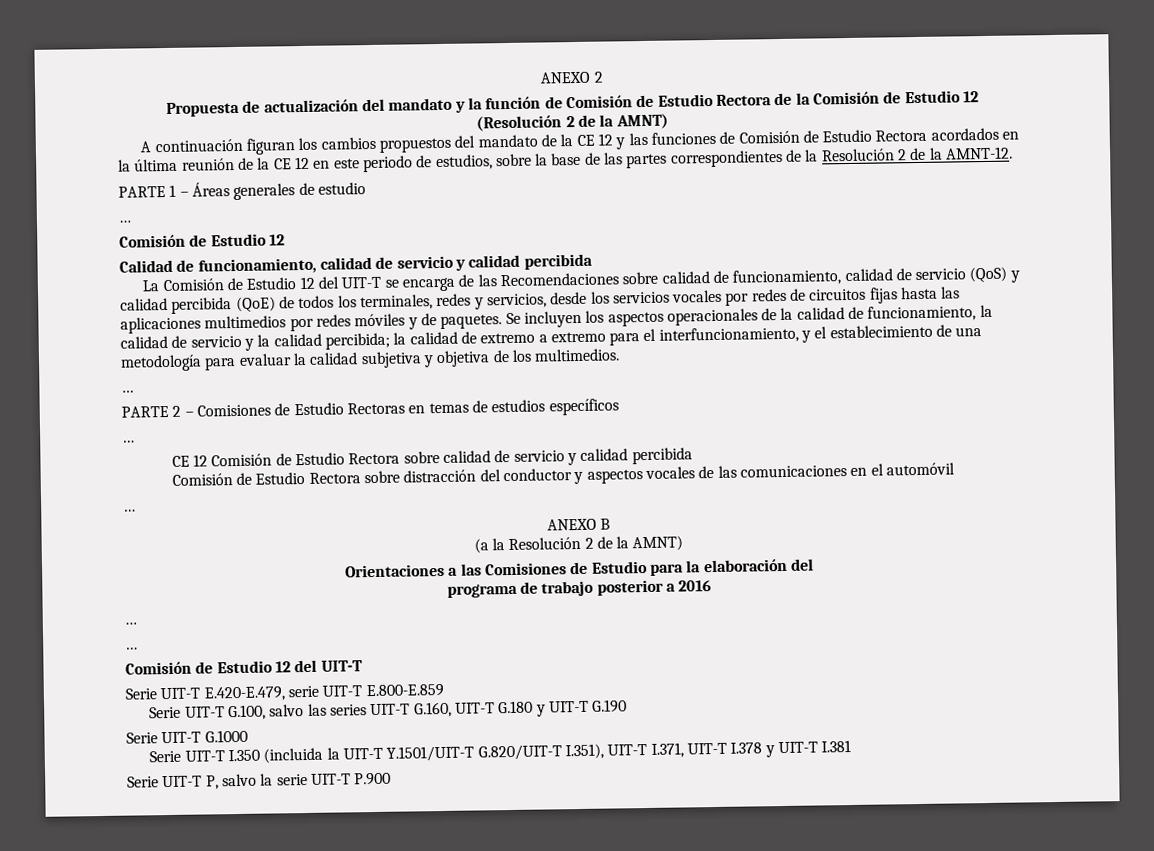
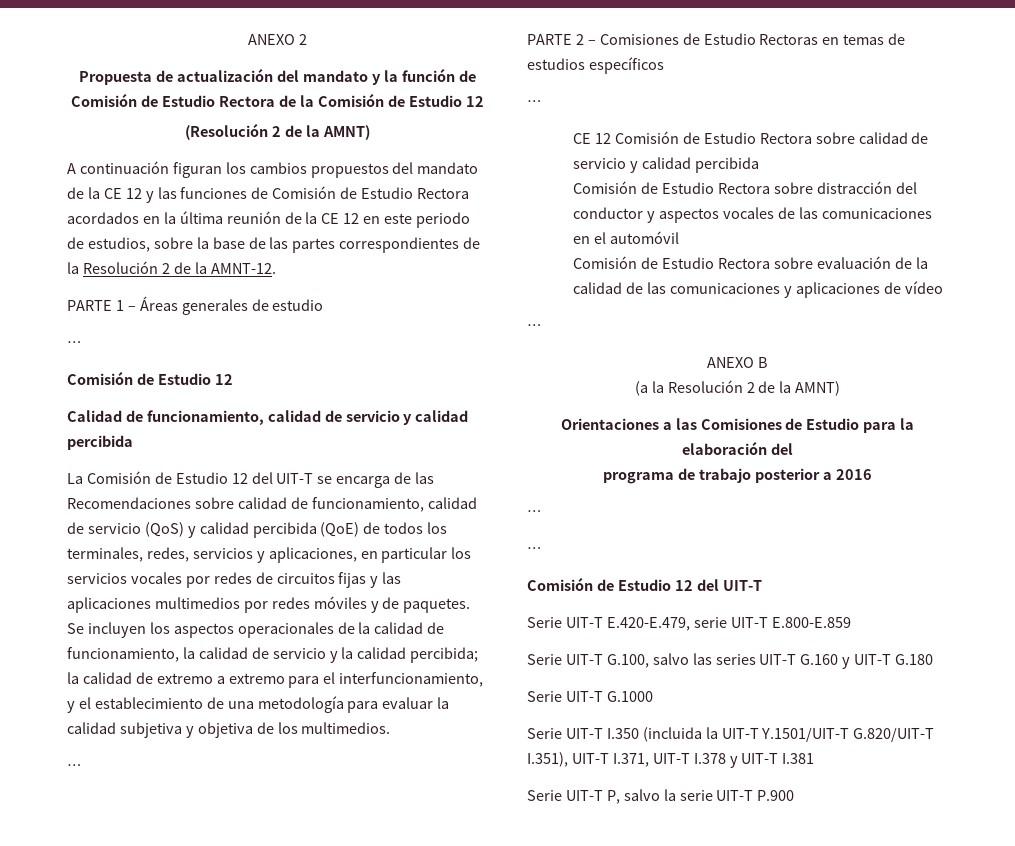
[436,291,588,310] redes y servicios, desde -> [146,547,448,563] redes, servicios y aplicaciones, en particular
[901,286,939,300] hasta -> [370,576,379,588] y
(955, 469) none -> [573,256,928,269] [573,281,943,298] // Comisión de Estudio Rectora sobre evaluación de la calidad de las comunicaciones y aplicaciones de vídeo
[413,701,452,718] G.160, -> [800,654,851,669] G.160 y
[535,699,628,717] y UIT-T G.190 -> (934, 659) none

